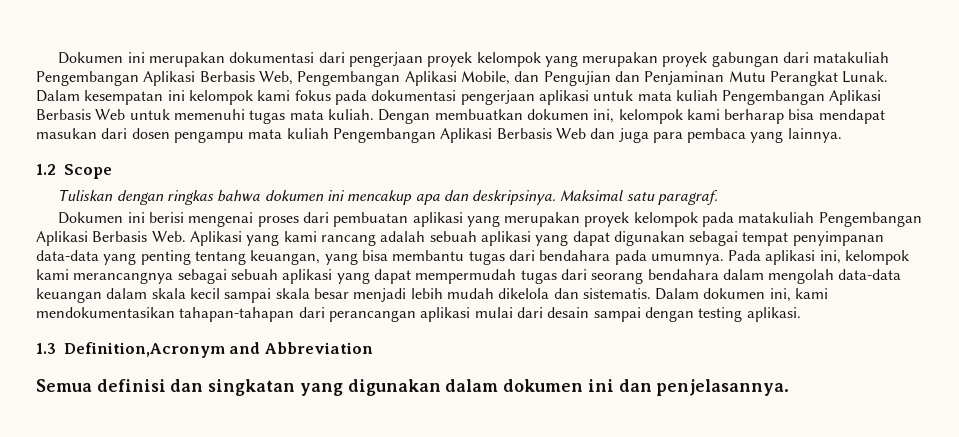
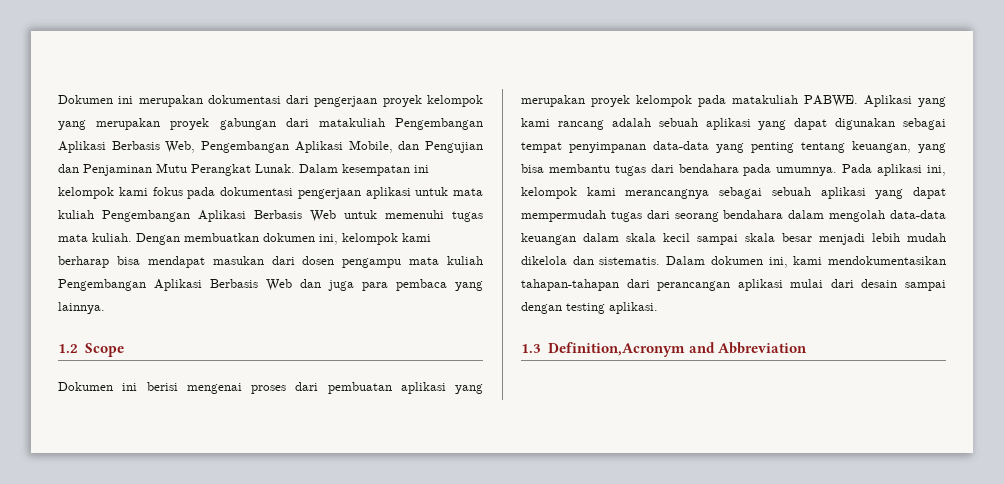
[58,189,719,205] // Tuliskan dengan ringkas bahwa dokumen ini mencakup apa dan deskripsinya. Maksimal satu paragraf. -> (124, 350) none
[818,212,922,227] [36,231,186,246] Pengembangan Aplikasi Berbasis Web. -> [804,95,858,107] PABWE.
[36,379,790,396] // Semua definisi dan singkatan yang digunakan dalam dokumen ini dan penjelasannya. -> (807, 348) none

